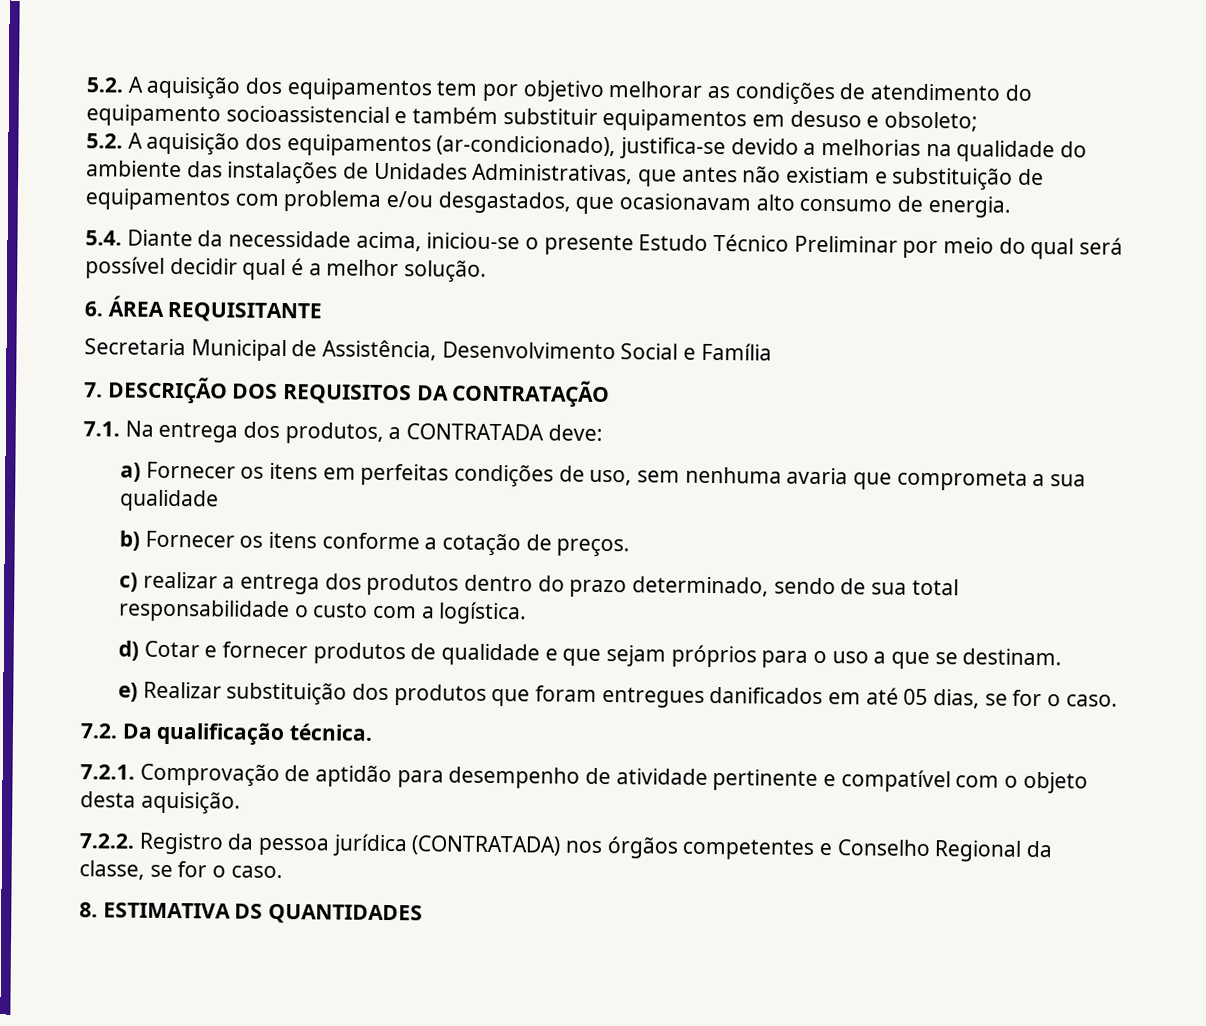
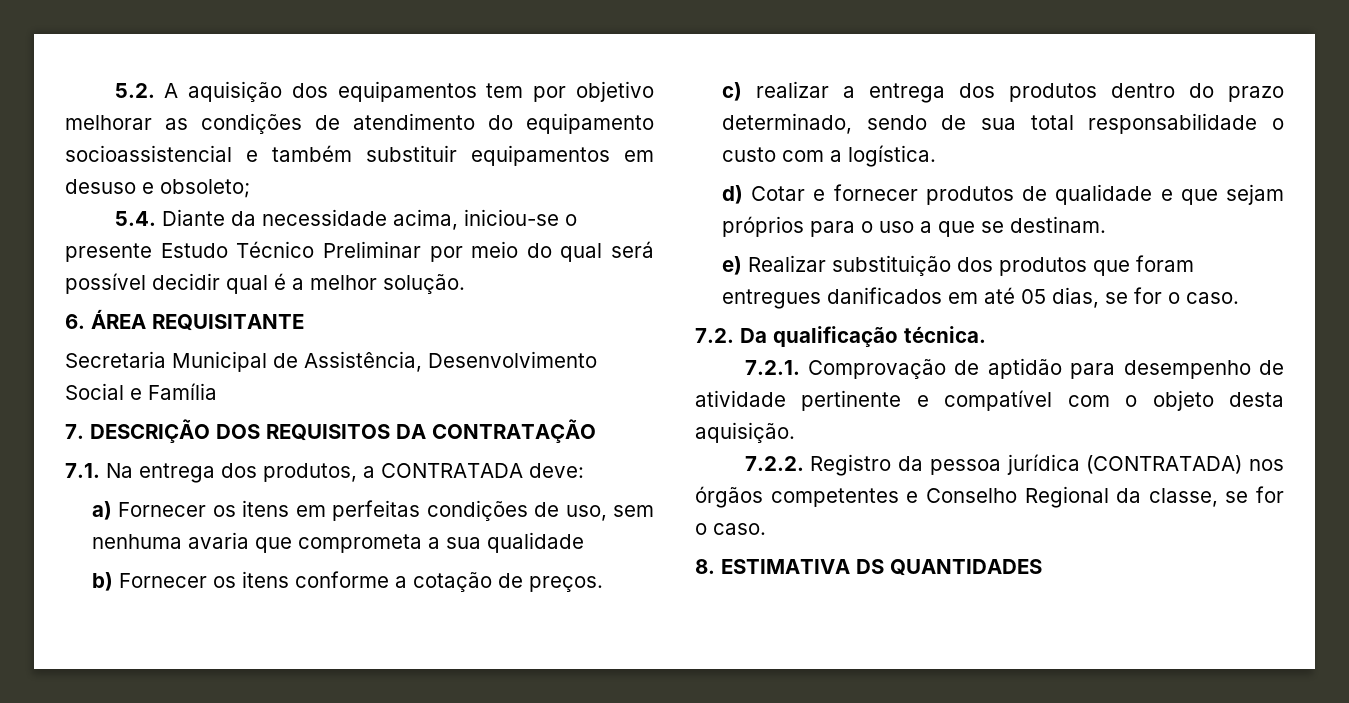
[86,132,1088,163] [86,160,1045,191] [85,188,1011,218] // 5.2. A aquisição dos equipamentos (ar-condicionado), justifica-se devido a melhorias na qualidade do ambiente das instalações de Unidades Administrativas, que antes não existiam e substituição de equipamentos com problema e/ou desgastados, que ocasionavam alto consumo de energia. -> (250, 188) none

